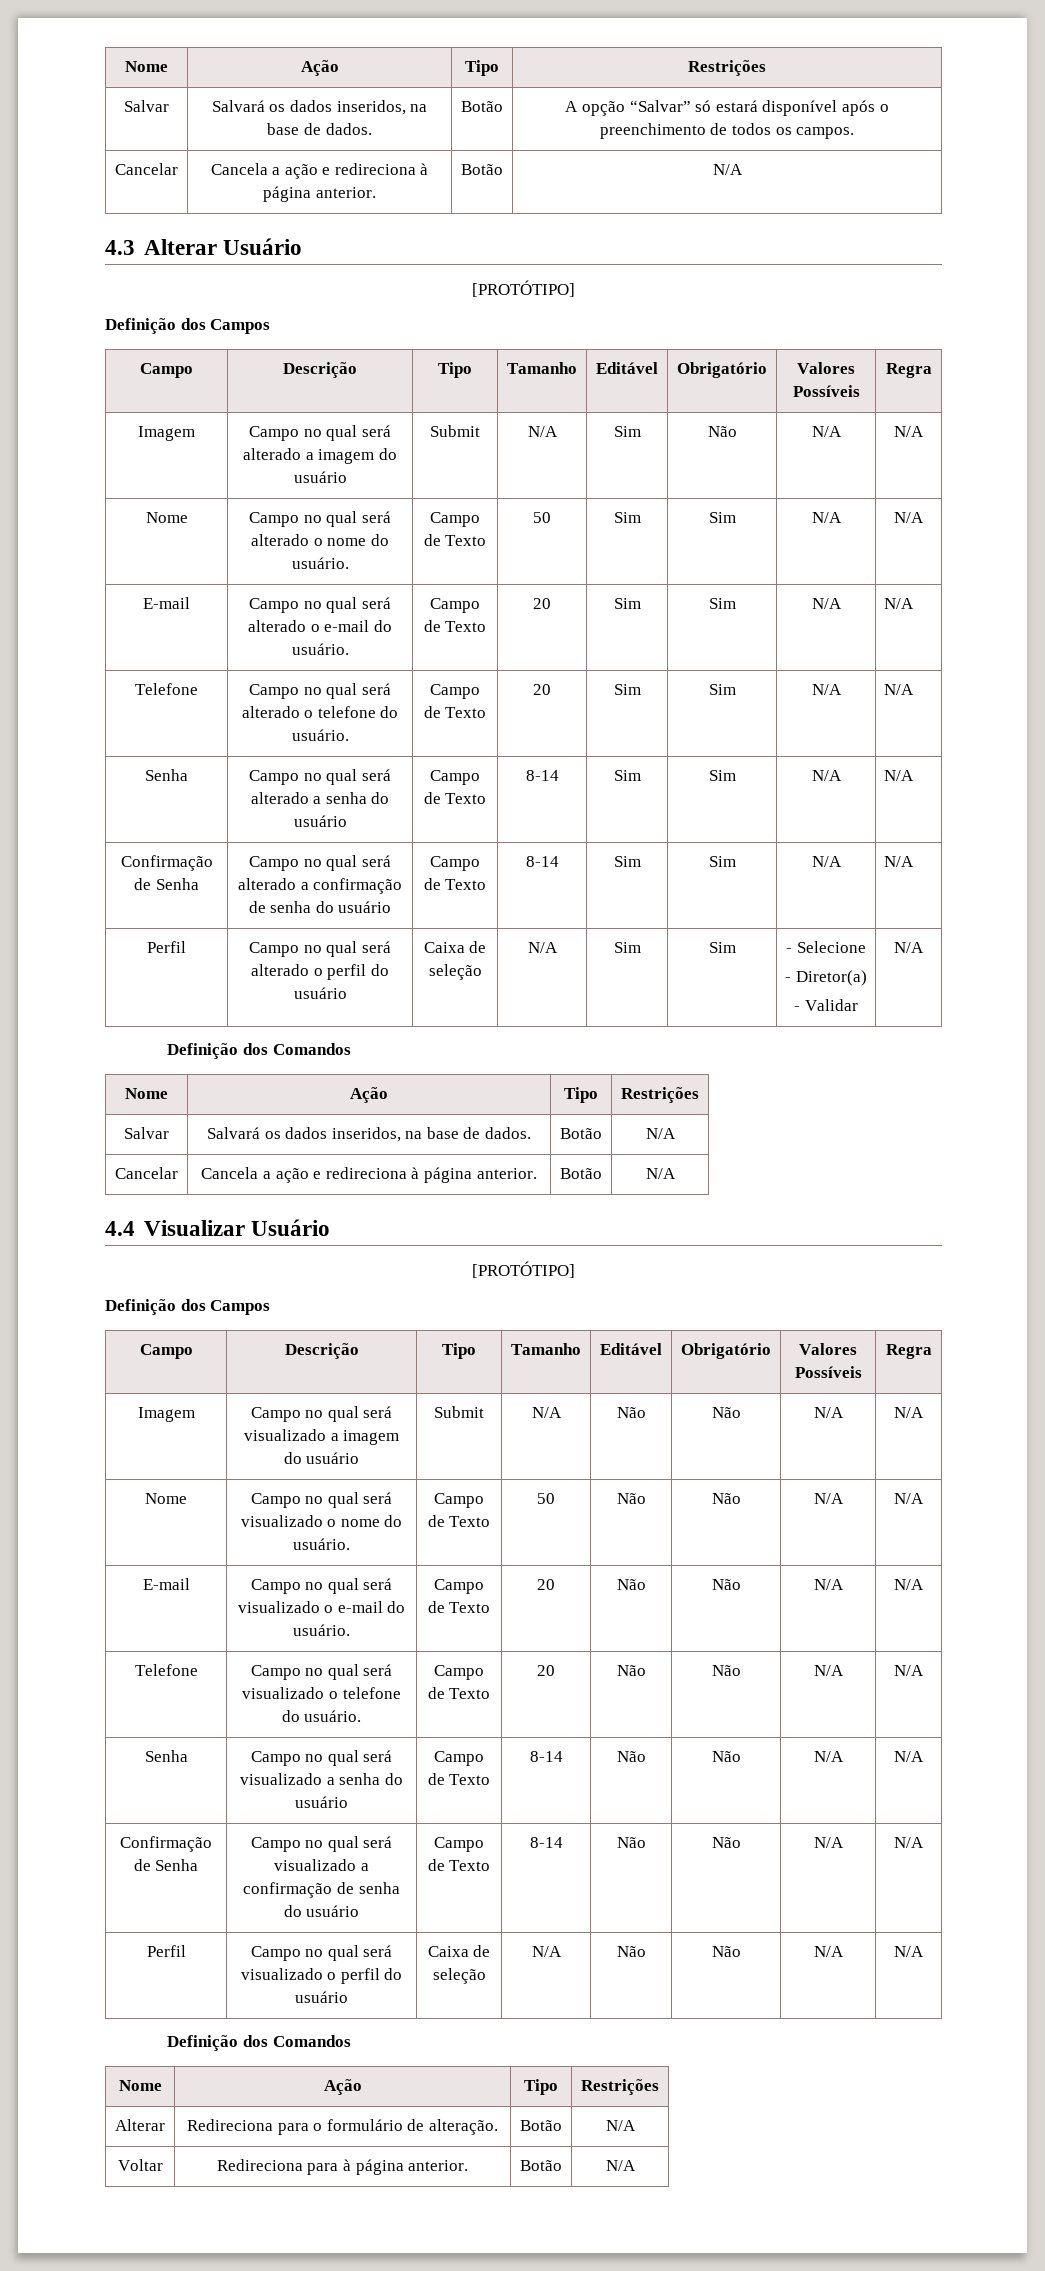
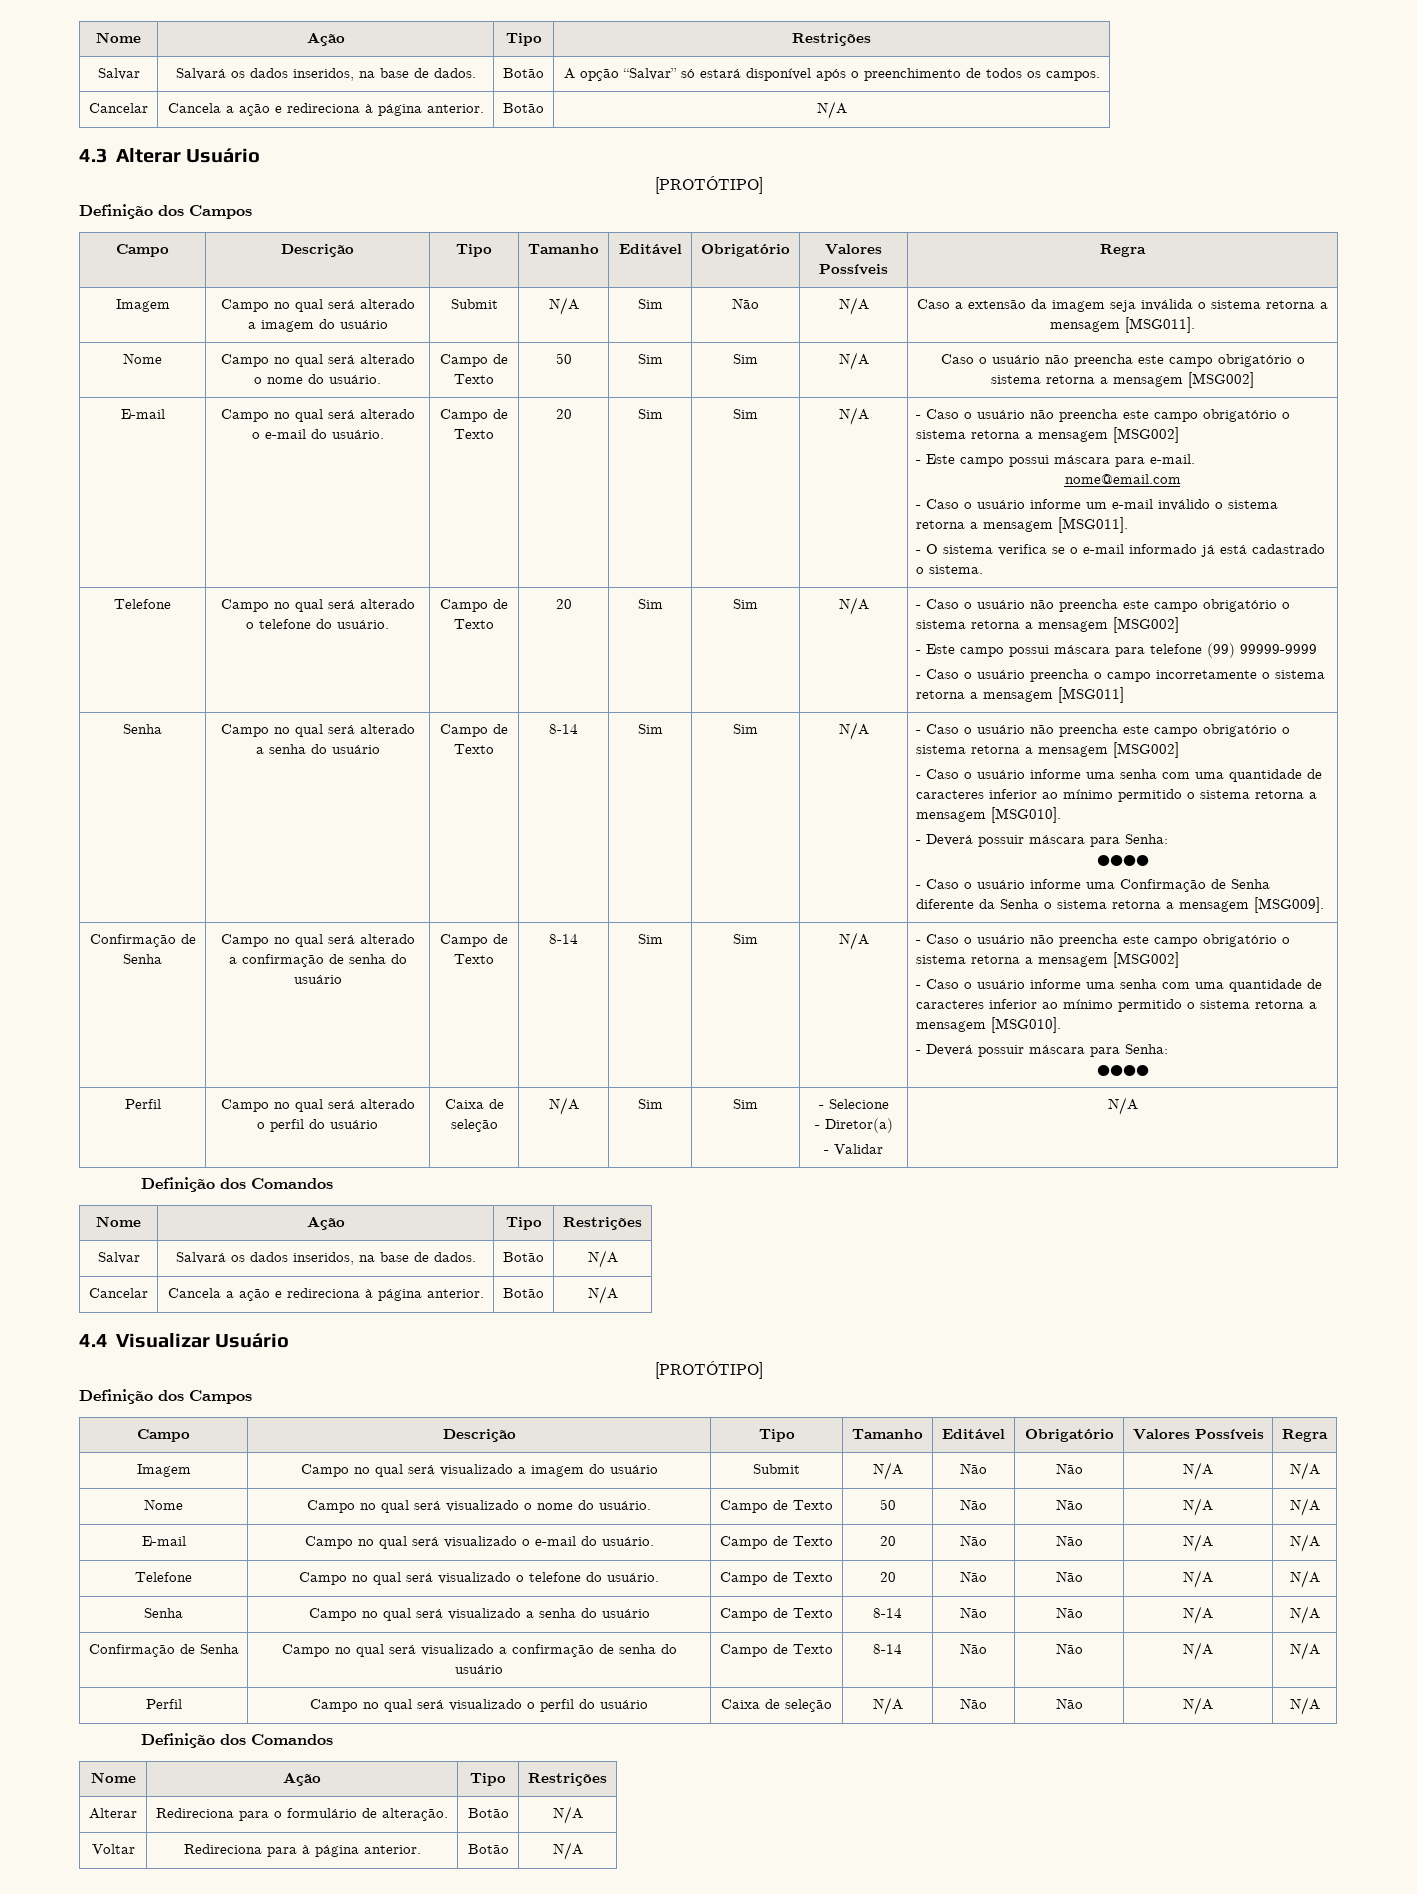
[894,426,924,437] N/A -> [917,299,1328,312] [1050,317,1195,333] Caso a extensão da imagem seja inválida o sistema retorna a mensagem [MSG011].
[894,512,924,523] N/A -> [940,354,1305,367] [991,372,1254,388] Caso o usuário não preencha este campo obrigatório o sistema retorna a mensagem [MSG002]
[884,598,915,609] N/A -> [916,409,1291,422] [916,427,1180,443] [916,454,1196,467] [1064,474,1181,484] [916,499,1279,511] [916,517,1129,533] [916,544,1326,557] [916,565,984,574] - Caso o usuário não preencha este campo obrigatório o sistema retorna a mensagem [MSG002] // - Este campo possui máscara para e-mail. // nome@email.com // - Caso o usuário informe um e-mail inválido o sistema retorna a mensagem [MSG011]. // - O sistema verifica se o e-mail informado já está cadastrado o sistema.
[884,684,915,695] N/A -> [916,599,1291,612] [916,617,1180,633] [916,643,1318,658] [916,669,1326,682] [916,687,1125,703] - Caso o usuário não preencha este campo obrigatório o sistema retorna a mensagem [MSG002] // - Este campo possui máscara para telefone (99) 99999-9999 // - Caso o usuário preencha o campo incorretamente o sistema retorna a mensagem [MSG011]
[884,770,915,781] N/A -> [916,724,1291,737] [916,742,1180,758] [916,769,1323,782] [916,789,1318,802] [916,807,1062,823] [916,834,1169,847] [1096,855,1149,866] [916,879,1271,892] [916,897,1325,913] - Caso o usuário não preencha este campo obrigatório o sistema retorna a mensagem [MSG002] // - Caso o usuário informe uma senha com uma quantidade de caracteres inferior ao mínimo permitido o sistema retorna a mensagem [MSG010]. // - Deverá possuir máscara para Senha: // ●●●● // - Caso o usuário informe uma Confirmação de Senha diferente da Senha o sistema retorna a mensagem [MSG009].
[884,856,915,867] N/A -> [916,934,1291,947] [916,952,1180,968] [916,979,1323,992] [916,999,1318,1012] [916,1017,1062,1033] [916,1044,1169,1057] [1096,1065,1149,1076] - Caso o usuário não preencha este campo obrigatório o sistema retorna a mensagem [MSG002] // - Caso o usuário informe uma senha com uma quantidade de caracteres inferior ao mínimo permitido o sistema retorna a mensagem [MSG010]. // - Deverá possuir máscara para Senha: // ●●●●

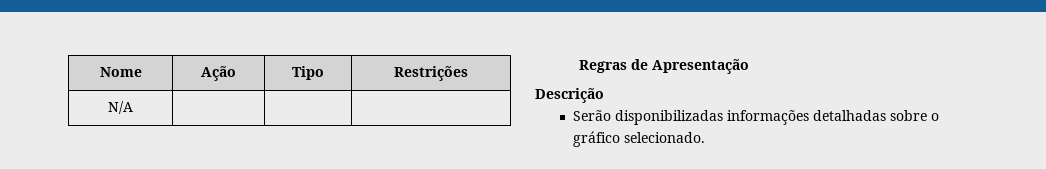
[96,32,141,43] [306,32,345,46] [505,33,542,46] [792,33,871,46] [97,68,140,80] [175,68,476,81] [503,68,544,78] [563,68,1100,81] [89,103,148,113] [167,103,484,116] [503,103,544,113] [816,101,847,119] [79,148,261,163] [654,176,763,194] [79,204,252,219] [116,244,169,257] [281,244,354,257] [456,244,492,257] [528,244,599,254] [618,244,682,255] [701,244,790,257] [825,244,882,255] [819,264,888,275] [1100,244,1146,257] [115,299,170,312] [220,299,415,312] [247,319,388,332] [450,299,498,309] [548,297,579,315] [637,299,663,309] [732,298,759,309] [838,297,869,315] [917,299,1328,312] [1050,317,1195,333] [123,353,162,364] [220,354,415,367] [254,374,381,384] [440,354,508,367] [454,374,494,384] [555,353,572,364] [637,354,663,364] [733,354,758,364] [838,352,869,370] [940,354,1305,367] [991,372,1254,388] [120,409,165,419] [220,409,415,422] [251,429,384,439] [440,409,508,422] [454,429,494,439] [555,409,572,419] [637,409,663,419] [733,409,758,419] [838,407,869,425] [916,409,1291,422] [916,427,1180,443] [916,454,1196,467] [1064,474,1181,484] [916,499,1279,511] [916,517,1129,533] [916,544,1326,557] [916,565,984,574] [114,599,171,609] [220,599,415,612] [246,619,389,629] [440,599,508,612] [454,619,494,629] [555,599,572,609] [637,599,663,609] [733,599,758,609] [838,597,869,615] [916,599,1291,612] [916,617,1180,633] [916,643,1318,658] [916,669,1326,682] [916,687,1125,703] [123,724,162,734] [220,724,415,737] [255,744,380,754] [440,724,508,737] [454,744,494,754] [549,724,578,734] [637,724,663,734] [733,724,758,734] [838,722,869,740] [916,724,1291,737] [916,742,1180,758] [916,769,1323,782] [916,789,1318,802] [916,807,1062,823] [916,834,1169,847] [1096,855,1149,866] [916,879,1271,892] [916,897,1325,913] [89,934,196,947] [123,954,162,964] [220,934,415,947] [228,954,407,967] [293,975,342,984] [440,934,508,947] [454,954,494,964] [549,934,578,944] [637,934,663,944] [733,934,758,944] [838,932,869,950] [916,934,1291,947] [916,952,1180,968] [916,979,1323,992] [916,999,1318,1012] [916,1017,1062,1033] [916,1044,1169,1057] [1096,1065,1149,1076] [124,1099,161,1109] [220,1099,415,1112] [257,1119,378,1132] [444,1099,504,1109] [450,1119,498,1132] [548,1097,579,1115] [637,1099,663,1109] [733,1099,758,1109] [818,1099,889,1109] [814,1118,893,1133] [824,1144,883,1154] [1107,1097,1138,1115] [140,1177,333,1192] [96,1216,141,1227] [306,1216,345,1230] [505,1217,542,1230] [563,1217,642,1230] [97,1252,140,1264] [175,1252,476,1265] [503,1252,544,1262] [587,1250,618,1268] [89,1288,148,1298] [167,1288,484,1301] [503,1288,544,1298] [587,1286,618,1304] [79,1333,290,1348] [654,1361,763,1379] [79,1389,252,1404] [137,1429,190,1442] [442,1429,516,1442] [758,1429,795,1442] [852,1429,923,1439] [942,1429,1005,1440] [1024,1429,1114,1442] [1132,1429,1264,1440] [1282,1429,1328,1442] [136,1464,191,1477] [300,1464,658,1477] [753,1464,800,1474] [872,1462,903,1480] [960,1463,987,1474] [1055,1463,1083,1474] [1183,1462,1213,1480] [1289,1462,1320,1480] [144,1499,183,1510] [307,1500,651,1513] [720,1500,833,1513] [879,1499,896,1510] [960,1499,987,1510] [1055,1499,1083,1510] [1183,1498,1213,1516] [1289,1498,1320,1516] [141,1536,186,1546] [304,1536,654,1549] [720,1536,833,1549] [879,1536,896,1546] [960,1535,987,1546] [1055,1535,1083,1546] [1183,1534,1213,1552] [1289,1534,1320,1552] [135,1572,192,1582] [299,1572,659,1585] [720,1572,833,1585] [879,1572,896,1582] [960,1571,987,1582] [1055,1571,1083,1582] [1183,1570,1213,1588] [1289,1570,1320,1588] [144,1608,183,1618] [308,1608,650,1621] [720,1608,833,1621] [873,1608,902,1618] [960,1607,987,1618] [1055,1607,1083,1618] [1183,1606,1213,1624] [1289,1606,1320,1624] [88,1644,239,1657] [281,1644,677,1657] [455,1665,503,1674] [720,1644,833,1657] [873,1644,902,1654] [960,1643,987,1654] [1055,1643,1083,1654] [1183,1642,1213,1660] [1289,1642,1320,1660] [145,1699,182,1709] [310,1699,648,1712] [721,1699,832,1712] [872,1697,903,1715] [960,1698,987,1709] [1055,1698,1083,1709] [1183,1697,1213,1715] [1289,1697,1320,1715] [140,1733,333,1748] [90,1772,136,1783] [283,1772,321,1786] [470,1773,506,1786] [528,1773,607,1786] [89,1808,137,1819] [156,1808,448,1821] [467,1808,509,1818] [552,1806,583,1824] [91,1844,135,1854] [183,1844,421,1857] [467,1844,509,1854] [552,1842,583,1860] Nome | Ação | Tipo | Restrições // Salvar | Salvará os dados inseridos, na base de dados. | Botão | A opção “Salvar” só estará disponível após o preenchimento de todos os campos. // Cancelar | Cancela a ação e redireciona à página anterior. | Botão | N/A // 4.3 Alterar Usuário // [PROTÓTIPO] // Definição dos Campos // Campo | Descrição | Tipo | Tamanho | Editável | Obrigatório | Valores Possíveis | Regra // Imagem | Campo no qual será alterado a imagem do usuário | Submit | N/A | Sim | Não | N/A | Caso a extensão da imagem seja inválida o sistema retorna a mensagem [MSG011]. // Nome | Campo no qual será alterado o nome do usuário. | Campo de Texto | 50 | Sim | Sim | N/A | Caso o usuário não preencha este campo obrigatório o sistema retorna a mensagem [MSG002] // E-mail | Campo no qual será alterado o e-mail do usuário. | Campo de Texto | 20 | Sim | Sim | N/A | - Caso o usuário não preencha este campo obrigatório o sistema retorna a mensagem [MSG002] // - Este campo possui máscara para e-mail. // nome@email.com // - Caso o usuário informe um e-mail inválido o sistema retorna a mensagem [MSG011]. // - O sistema verifica se o e-mail informado já está cadastrado o sistema. // Telefone | Campo no qual será alterado o telefone do usuário. | Campo de Texto | 20 | Sim | Sim | N/A | - Caso o usuário não preencha este campo obrigatório o sistema retorna a mensagem [MSG002] // - Este campo possui máscara para telefone (99) 99999-9999 // - Caso o usuário preencha o campo incorretamente o sistema retorna a mensagem [MSG011] // Senha | Campo no qual será alterado a senha do usuário | Campo de Texto | 8-14 | Sim | Sim | N/A | - Caso o usuário não preencha este campo obrigatório o sistema retorna a mensagem [MSG002] // - Caso o usuário informe uma senha com uma quantidade de caracteres inferior ao mínimo permitido o sistema retorna a mensagem [MSG010]. // - Deverá possuir máscara para Senha: // ●●●● // - Caso o usuário informe uma Confirmação de Senha diferente da Senha o sistema retorna a mensagem [MSG009]. // Confirmação de Senha | Campo no qual será alterado a confirmação de senha do usuário | Campo de Texto | 8-14 | Sim | Sim | N/A | - Caso o usuário não preencha este campo obrigatório o sistema retorna a mensagem [MSG002] // - Caso o usuário informe uma senha com uma quantidade de caracteres inferior ao mínimo permitido o sistema retorna a mensagem [MSG010]. // - Deverá possuir máscara para Senha: // ●●●● // Perfil | Campo no qual será alterado o perfil do usuário | Caixa de seleção | N/A | Sim | Sim | - Selecione // - Diretor(a) // - Validar | N/A // Definição dos Comandos // Nome | Ação | Tipo | Restrições // Salvar | Salvará os dados inseridos, na base de dados. | Botão | N/A // Cancelar | Cancela a ação e redireciona à página anterior. | Botão | N/A // 4.4 Visualizar Usuário // [PROTÓTIPO] // Definição dos Campos // Campo | Descrição | Tipo | Tamanho | Editável | Obrigatório | Valores Possíveis | Regra // Imagem | Campo no qual será visualizado a imagem do usuário | Submit | N/A | Não | Não | N/A | N/A // Nome | Campo no qual será visualizado o nome do usuário. | Campo de Texto | 50 | Não | Não | N/A | N/A // E-mail | Campo no qual será visualizado o e-mail do usuário. | Campo de Texto | 20 | Não | Não | N/A | N/A // Telefone | Campo no qual será visualizado o telefone do usuário. | Campo de Texto | 20 | Não | Não | N/A | N/A // Senha | Campo no qual será visualizado a senha do usuário | Campo de Texto | 8-14 | Não | Não | N/A | N/A // Confirmação de Senha | Campo no qual será visualizado a confirmação de senha do usuário | Campo de Texto | 8-14 | Não | Não | N/A | N/A // Perfil | Campo no qual será visualizado o perfil do usuário | Caixa de seleção | N/A | Não | Não | N/A | N/A // Definição dos Comandos // Nome | Ação | Tipo | Restrições // Alterar | Redireciona para o formulário de alteração. | Botão | N/A // Voltar | Redireciona para à página anterior. | Botão | N/A -> [99,67,142,77] [201,66,236,81] [292,66,324,80] [394,66,468,81] [108,101,133,114] [579,59,750,74] [535,88,604,103] [572,110,939,125] [572,131,705,147] Nome | Ação | Tipo | Restrições // N/A | | | // Regras de Apresentação // Descrição // Serão disponibilizadas informações detalhadas sobre o gráfico selecionado.

